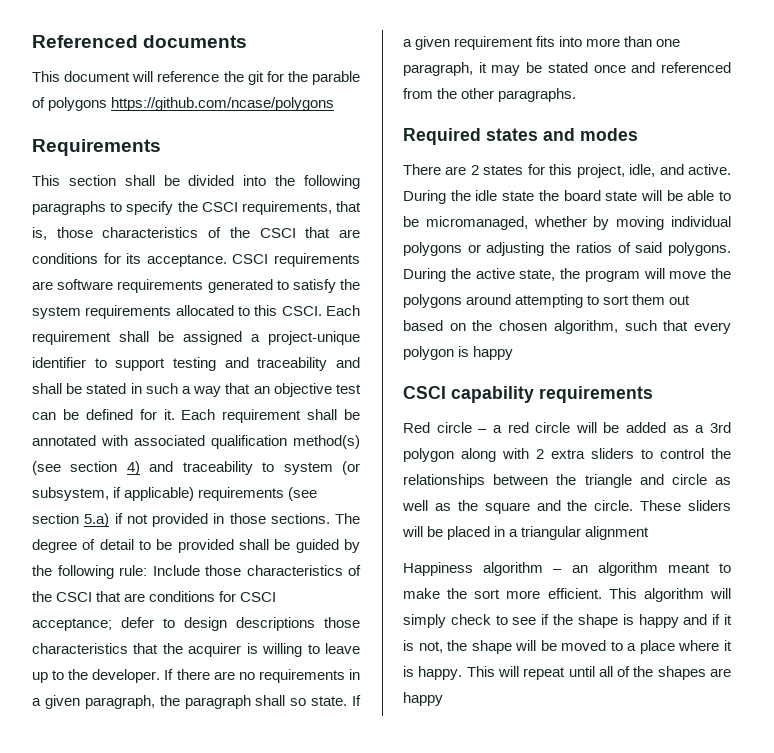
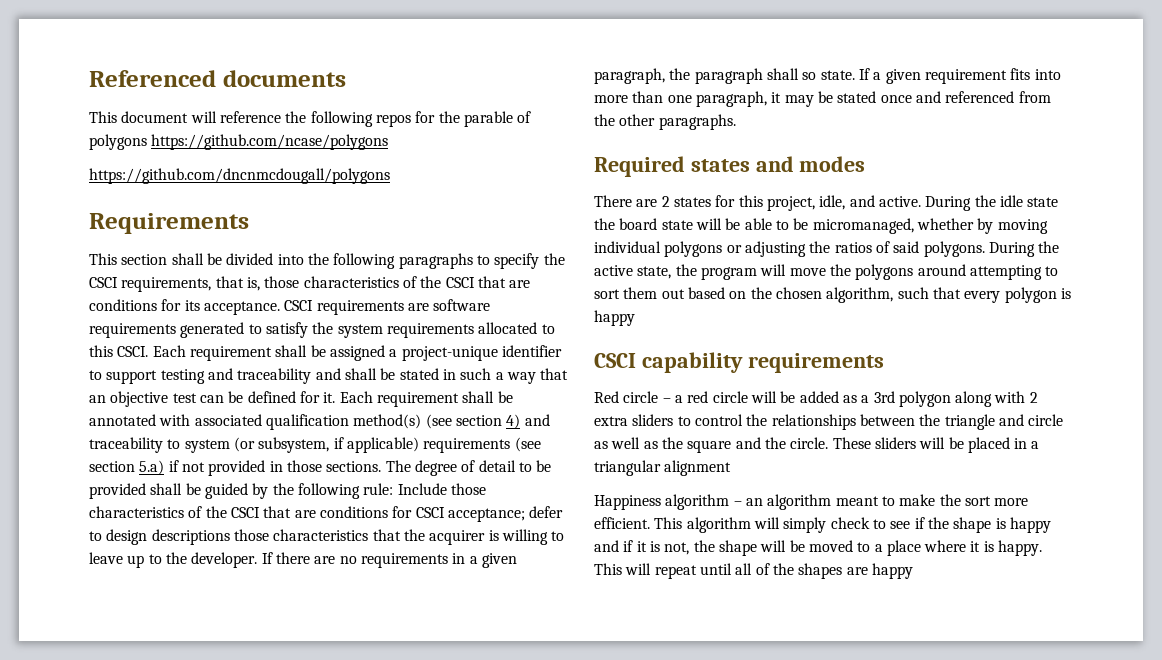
[247,71,264,85] git -> [310,111,411,127] following repos
(335, 104) none -> [89,168,390,184] // https://github.com/dncnmcdougall/polygons

